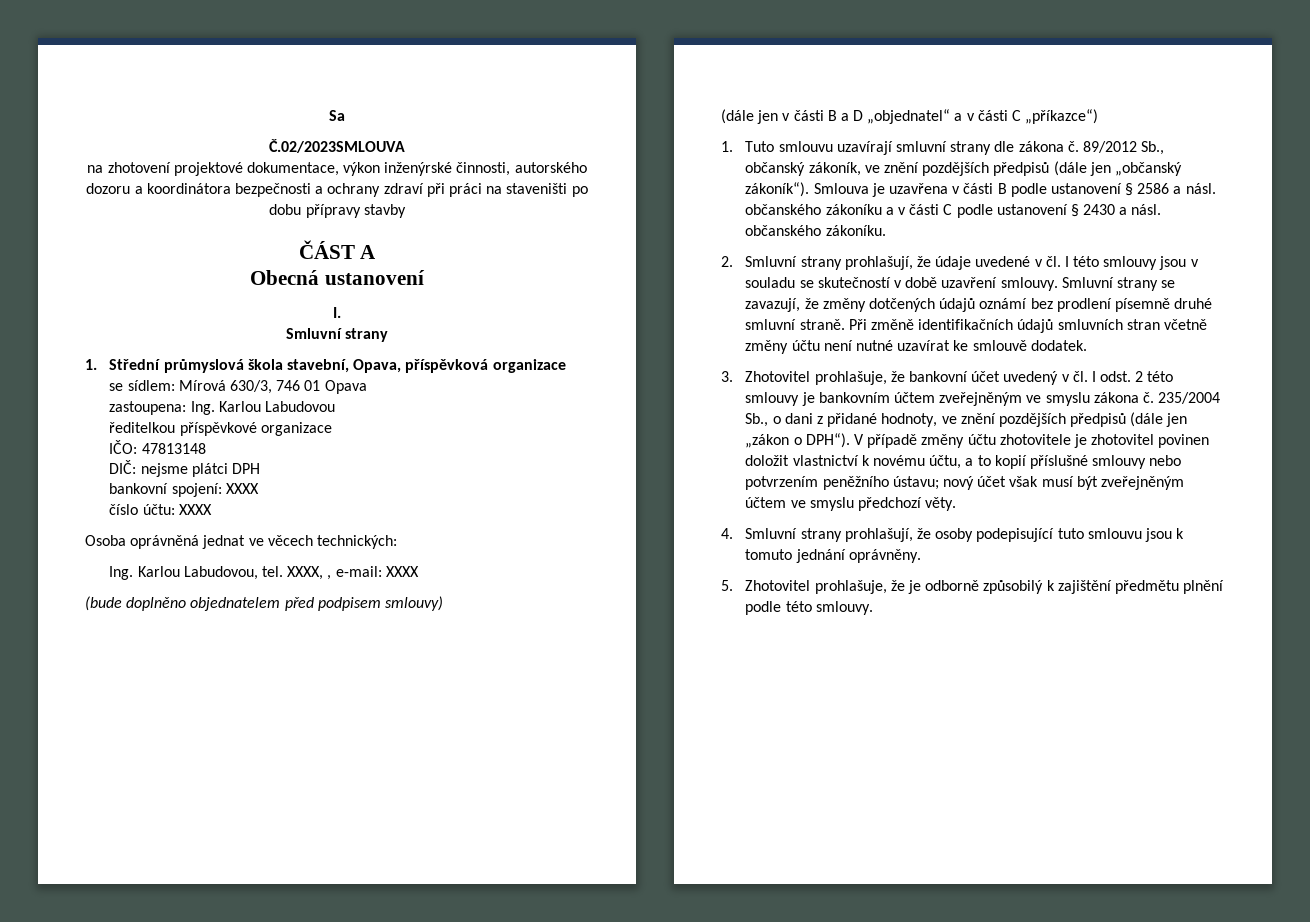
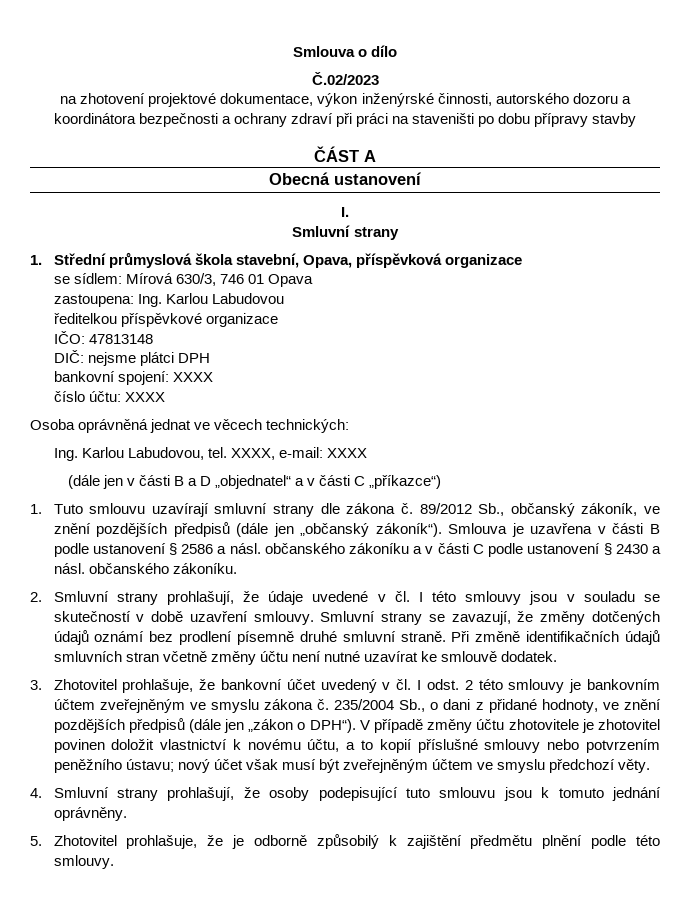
[329,110,345,121] [269,139,405,153] Sa // Č.02/2023SMLOUVA -> [292,45,398,57] [311,72,379,85] Smlouva o dílo // Č.02/2023
[327,575,332,580] , -> (275, 454) none
[85,596,443,611] // (bude doplněno objednatelem před podpisem smlouvy) -> (367, 453) none

